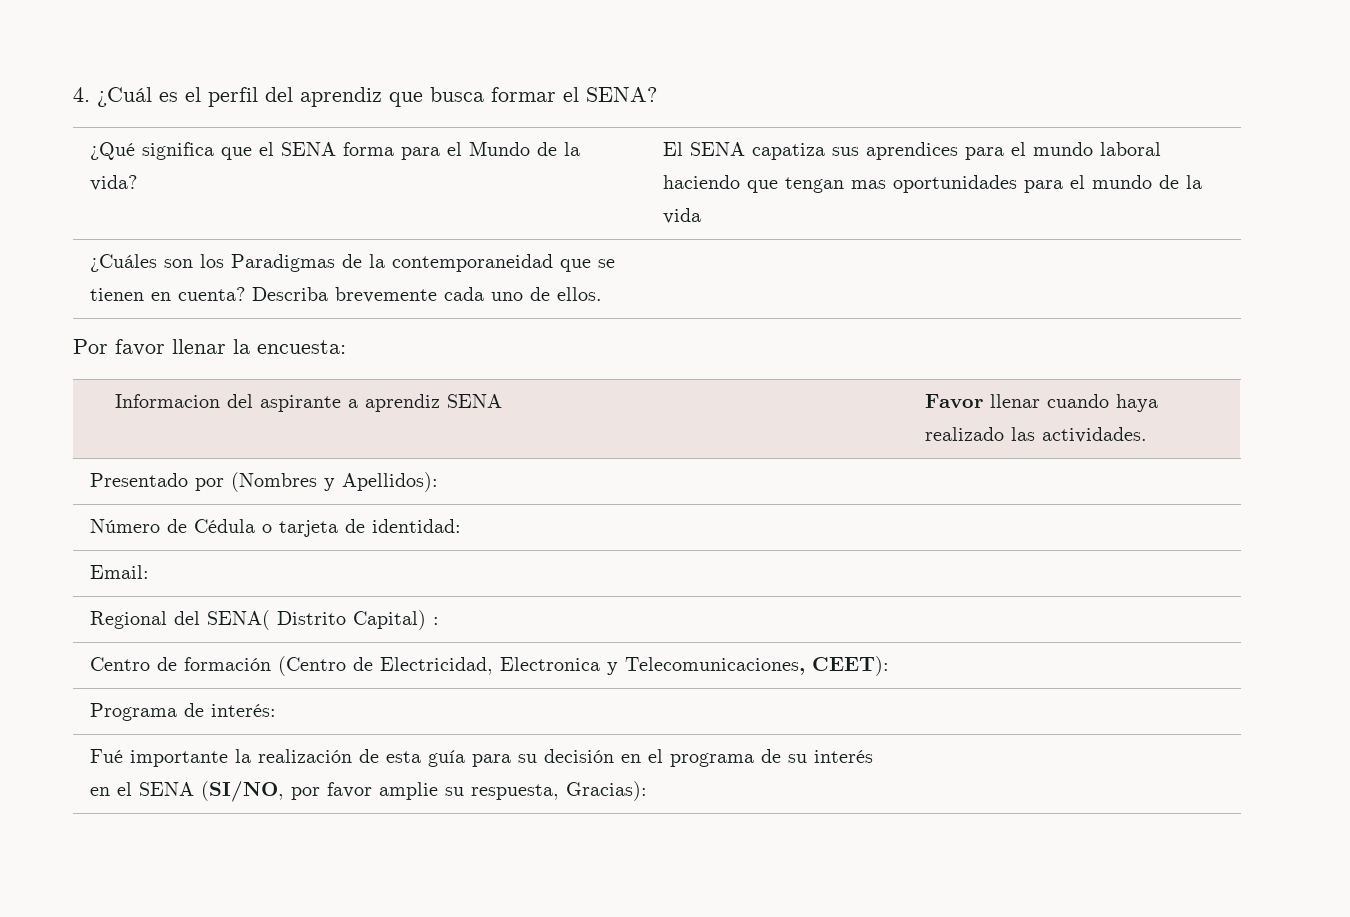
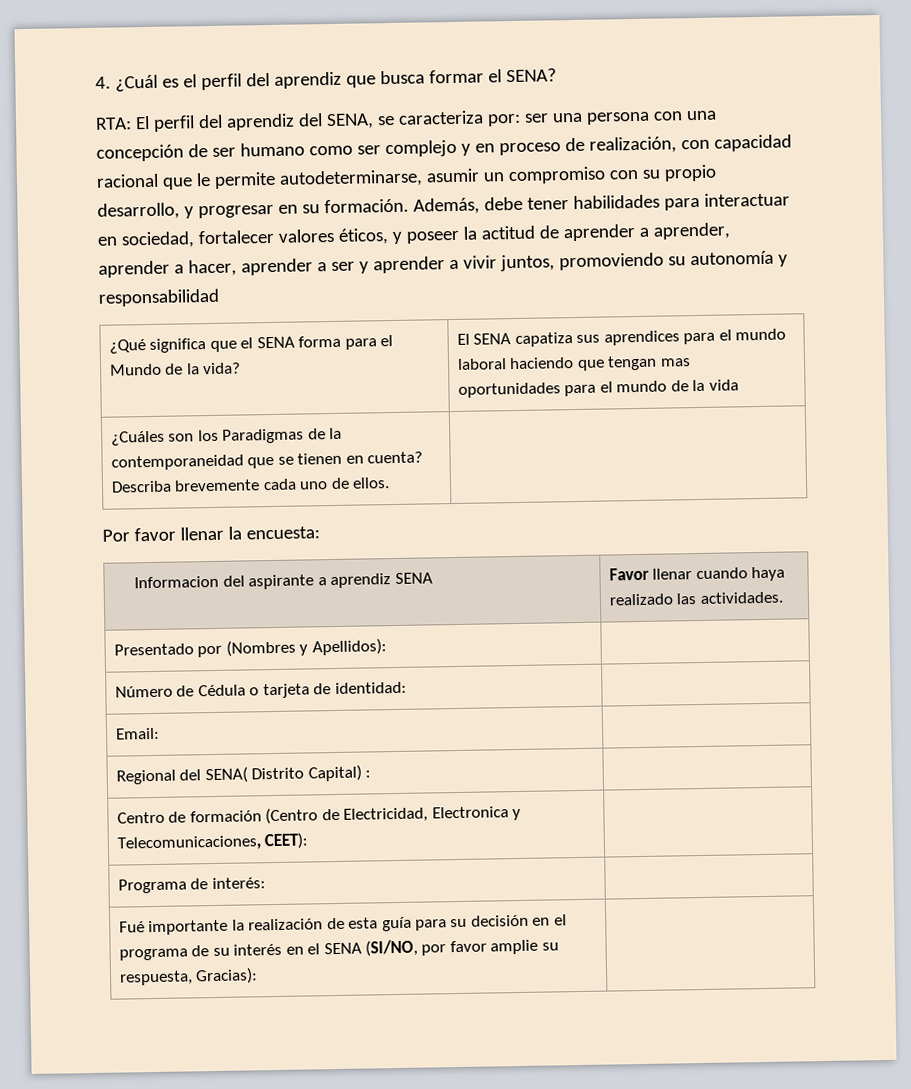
(657, 94) none -> [95,110,717,132] [96,134,792,162] [96,164,717,190] [97,192,790,220] [97,222,731,249] [98,250,788,278] [98,288,220,307] // RTA: El perfil del aprendiz del SENA, se caracteriza por: ser una persona con una concepción de ser humano como ser complejo y en proceso de realización, con capacidad racional que le permite autodeterminarse, asumir un compromiso con su propio desarrollo, y progresar en su formación. Además, debe tener habilidades para interactuar en sociedad, fortalecer valores éticos, y poseer la actitud de aprender a aprender, aprender a hacer, aprender a ser y aprender a vivir juntos, promoviendo su autonomía y responsabilidad

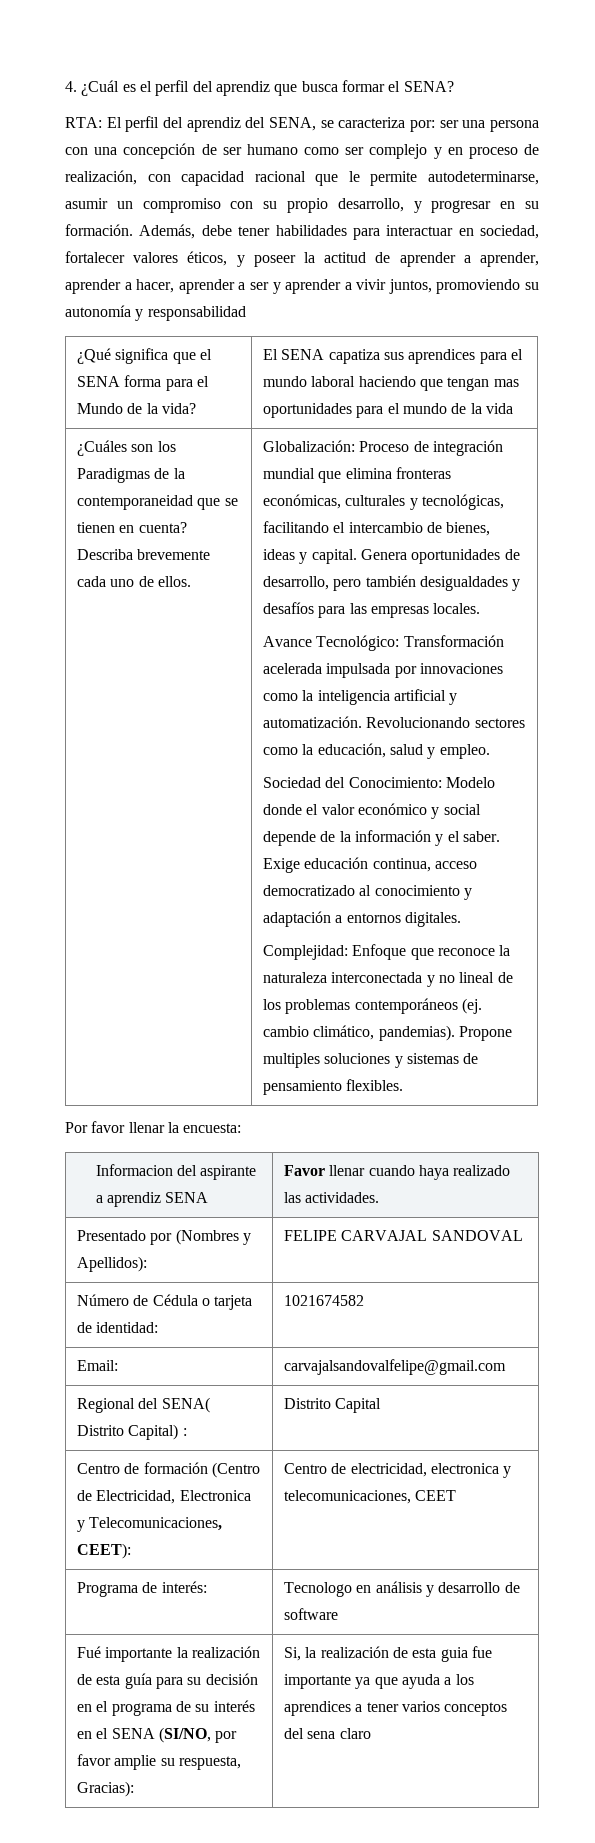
(391, 483) none -> [263,440,504,456] [263,467,452,483] [263,494,505,510] [263,521,491,536] [263,549,520,564] [263,575,521,591] [263,602,481,618] [263,635,504,651] [263,663,504,678] [263,689,458,705] [263,716,525,728] [263,743,490,759] [263,777,496,788] [263,803,481,819] [263,830,501,846] [263,857,478,873] [263,885,473,900] [263,911,462,927] [263,944,511,960] [263,972,513,987] [263,998,483,1014] [263,1025,513,1041] [263,1053,479,1068] [263,1079,404,1095] Globalización: Proceso de integración mundial que elimina fronteras económicas, culturales y tecnológicas, facilitando el intercambio de bienes, ideas y capital. Genera oportunidades de desarrollo, pero también desigualdades y desafíos para las empresas locales. // Avance Tecnológico: Transformación acelerada impulsada por innovaciones como la inteligencia artificial y automatización. Revolucionando sectores como la educación, salud y empleo. // Sociedad del Conocimiento: Modelo donde el valor económico y social depende de la información y el saber. Exige educación continua, acceso democratizado al conocimiento y adaptación a entornos digitales. // Complejidad: Enfoque que reconoce la naturaleza interconectada y no lineal de los problemas contemporáneos (ej. cambio climático, pandemias). Propone multiples soluciones y sistemas de pensamiento flexibles.
(387, 647) none -> [284,1230,523,1241] FELIPE CARVAJAL SANDOVAL
(407, 688) none -> [284,1295,365,1306] 1021674582
(160, 733) none -> [284,1359,507,1375] carvajalsandovalfelipe@gmail.com
(372, 774) none -> [284,1398,382,1413] Distrito Capital
[117,877,266,894] // Programa de interés: | -> [284,1463,512,1478] [284,1490,457,1504] [77,1581,207,1597] [284,1581,520,1597] [284,1608,339,1620] Centro de electricidad, electronica y telecomunicaciones, CEET // Programa de interés: | Tecnologo en análisis y desarrollo de software
(259, 976) none -> [284,1646,493,1662] [284,1674,474,1689] [284,1701,508,1716] [284,1728,371,1739] Si, la realización de esta guia fue importante ya que ayuda a los aprendices a tener varios conceptos del sena claro

